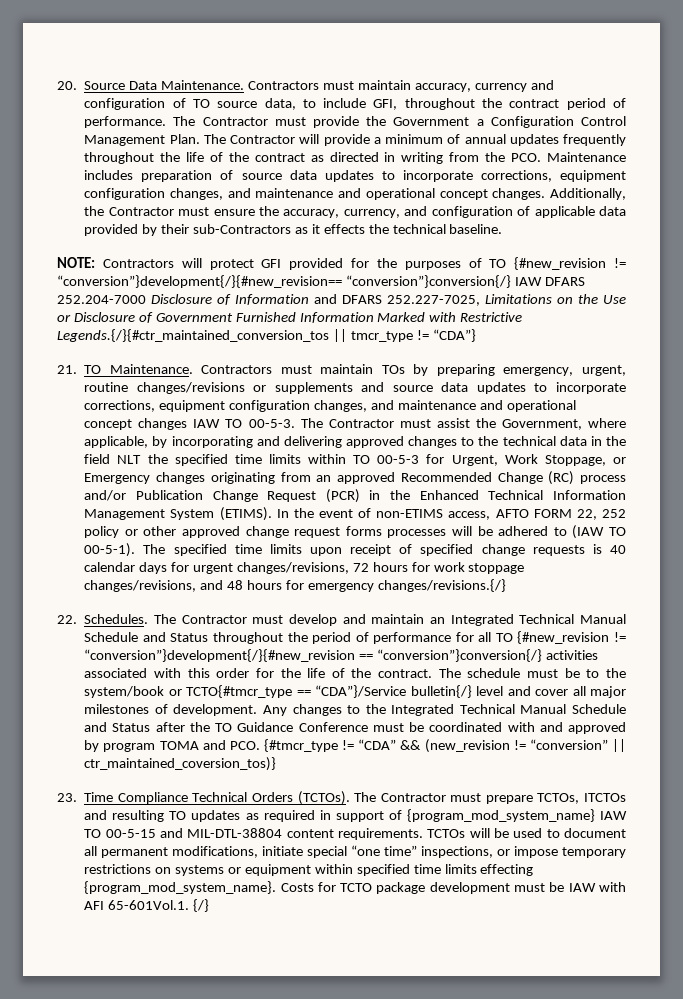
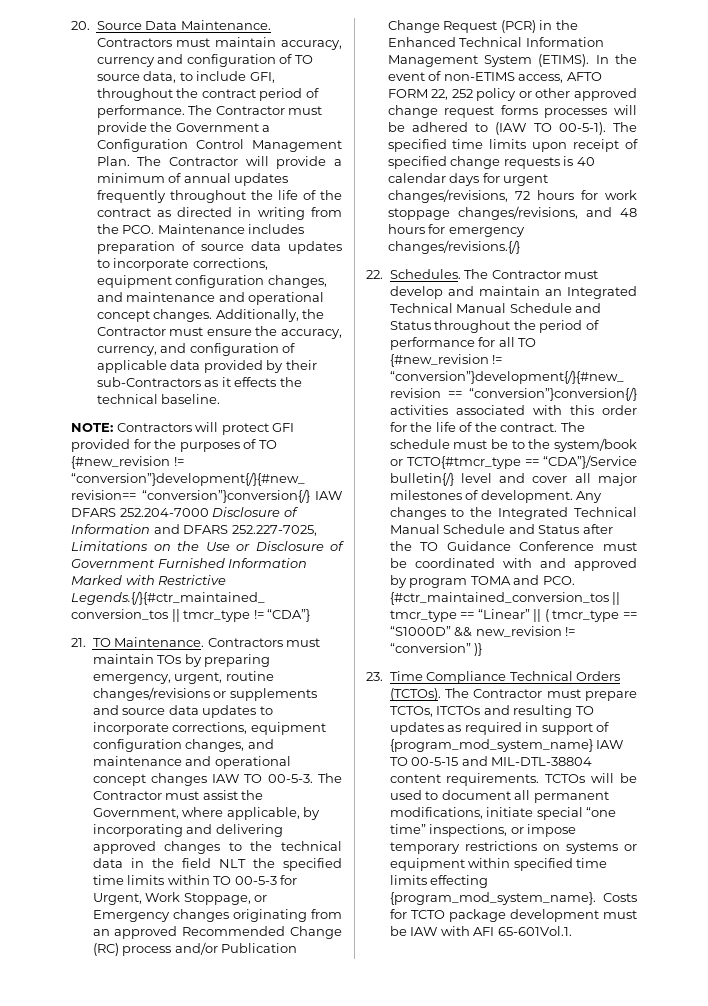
[263,739,626,753] [84,757,277,771] {#tmcr_type != “CDA” && (new_revision != “conversion” || ctr_maintained_coversion_tos)} -> [389,592,621,605] [389,609,637,622] [389,626,576,637] [389,643,483,656] {#ctr_maintained_conversion_tos || tmcr_type == “Linear” || ( tmcr_type == “S1000D” && new_revision != “conversion” )}
[193,899,210,912] {/} -> (572, 931) none

